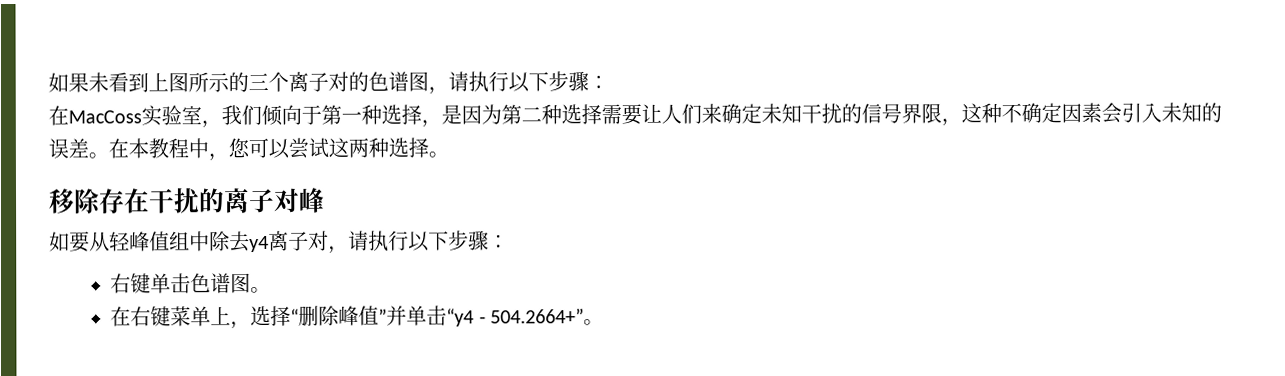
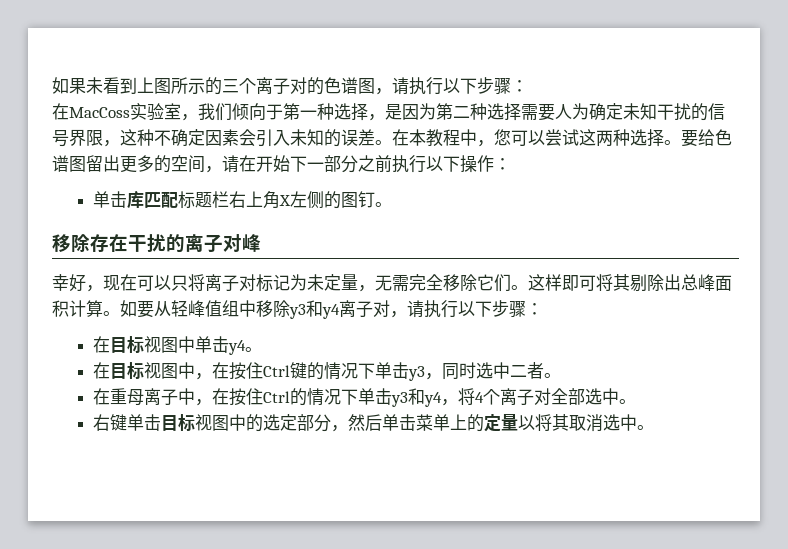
[641,103,722,124] 让人们来 -> [555,103,589,120] 人为
(449, 154) none -> [681,129,732,147] [52,155,511,173] [92,191,392,209] 要给色谱图留出更多的空间，请在开始下一部分之前执行以下操作： // 单击库匹配标题栏右上角X左侧的图钉。
(325, 200) none -> [52,274,732,292] [52,300,120,317] 幸好，现在可以只将离子对标记为未定量，无需完全移除它们。这样即可将其剔除出总峰面积计算。
[209,231,250,253] 除去 -> [256,300,323,319] 移除y3和
[110,273,272,294] [110,305,585,330] 右键单击色谱图。 // 在右键菜单上，选择“删除峰值”并单击“y4 - 504.2664+” -> [92,336,262,355] [92,362,561,381] [92,388,636,407] [92,414,637,432] 在目标视图中单击y4。 // 在目标视图中，在按住Ctrl键的情况下单击y3，同时选中二者。 // 在重母离子中，在按住Ctrl的情况下单击y3和y4，将4个离子对全部选中。 // 右键单击目标视图中的选定部分，然后单击菜单上的定量以将其取消选中

